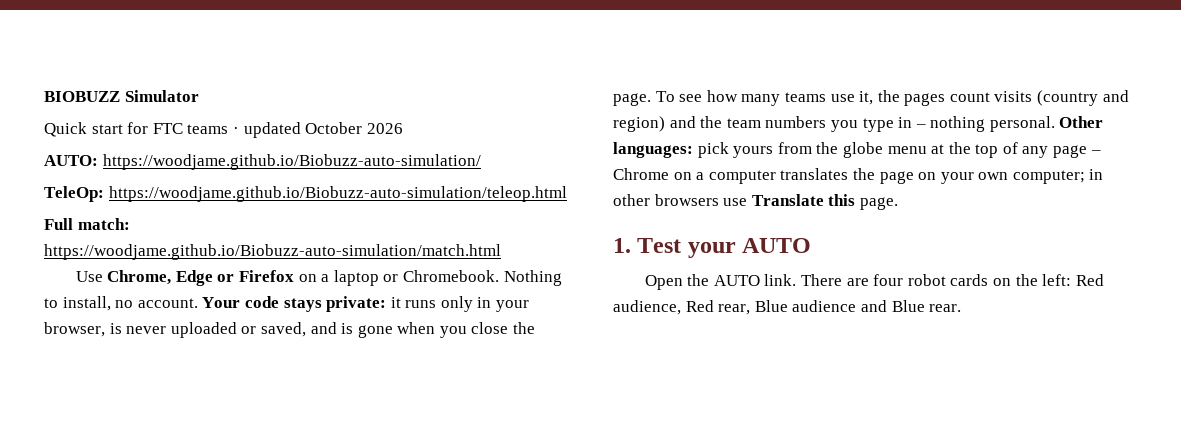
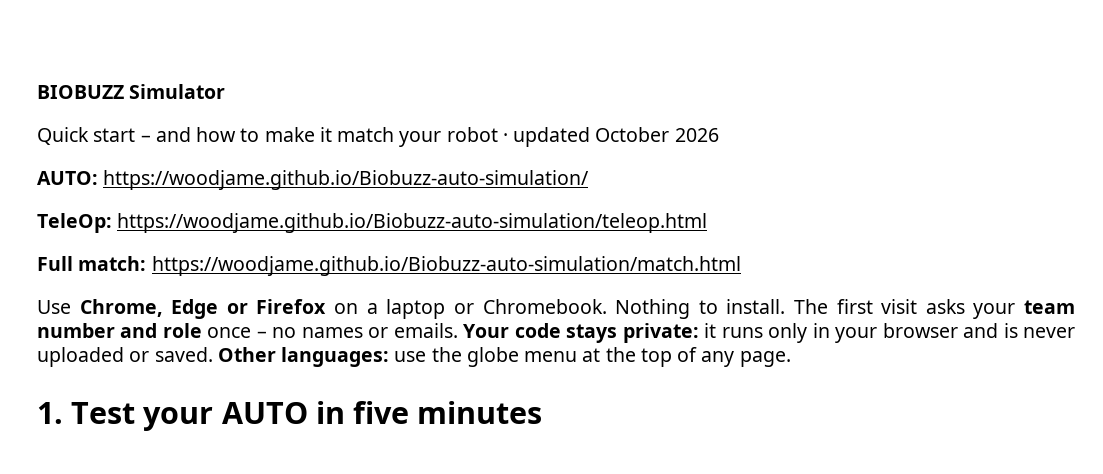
[127,122,229,134] for FTC teams -> [140,127,498,147] – and how to make it match your robot
[62,296,198,311] install, no account. -> [726,299,1075,319] [37,323,458,338] install. The first visit asks your team number and role once – no names or emails.
[44,322,105,337] browser, -> [882,323,999,338] browser and
[260,322,536,338] [613,90,1129,106] [613,116,1104,132] [613,142,812,158] saved, and is gone when you close the page. To see how many teams use it, the pages count visits (country and region) and the team numbers you type in – nothing personal. Other languages: pick yours from -> [154,347,427,367] saved. Other languages: use
[1053,145,1101,158] [613,168,1104,184] [613,194,856,206] page – Chrome on a computer translates the page on your own computer; in other browsers use Translate this -> (735, 359) none
[644,274,1104,290] [613,300,962,315] // Open the AUTO link. There are four robot cards on the left: Red audience, Red rear, Blue audience and Blue rear. -> [315,401,543,424] in five minutes

